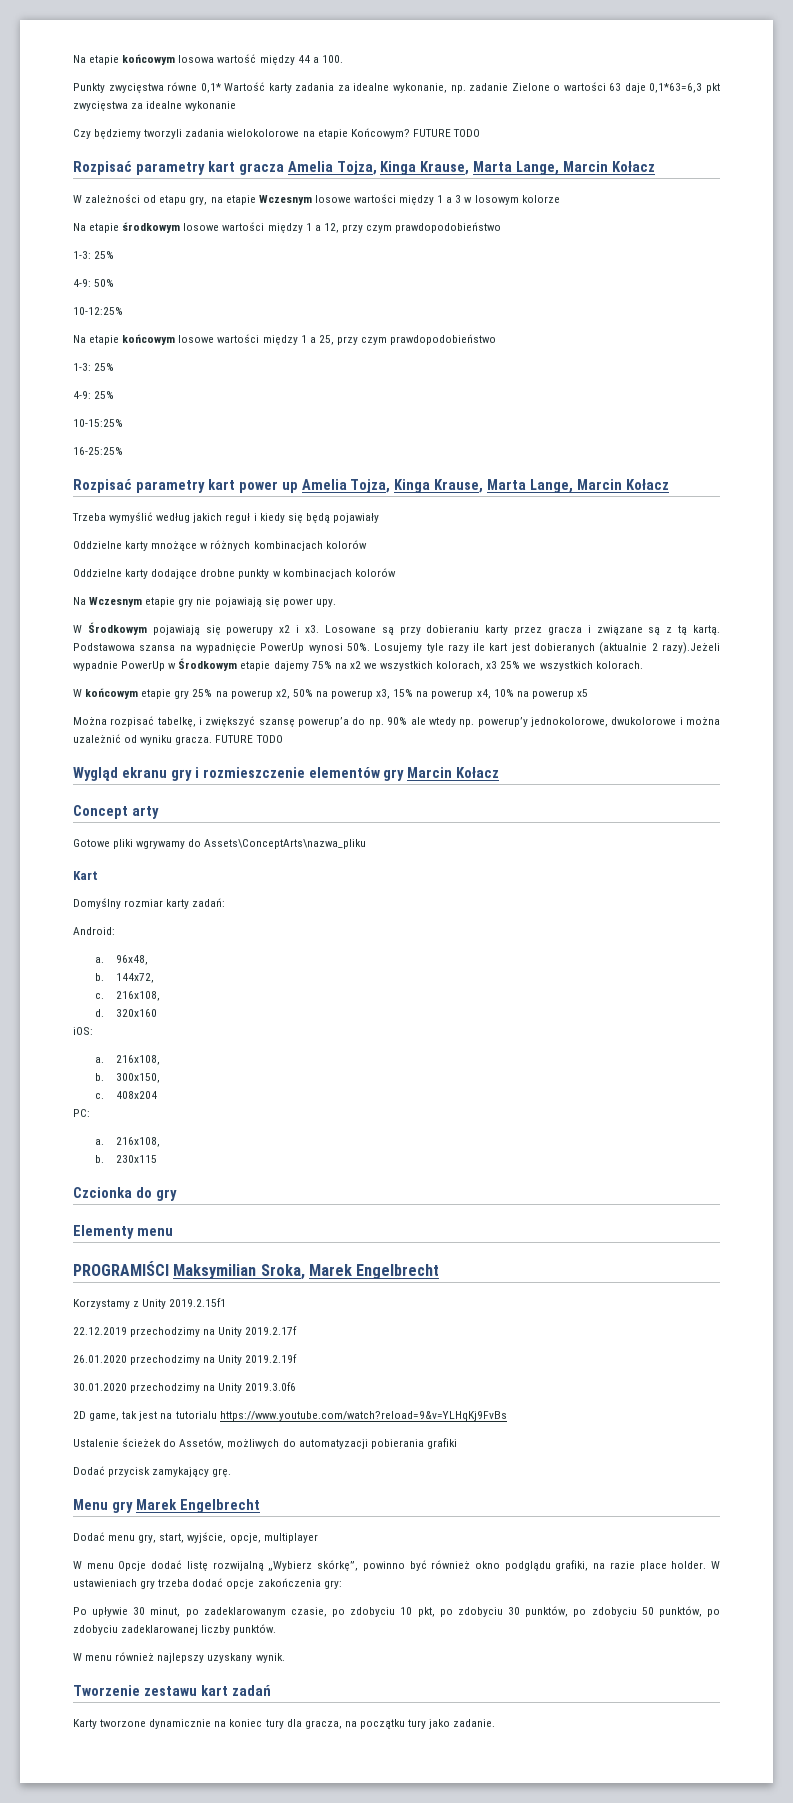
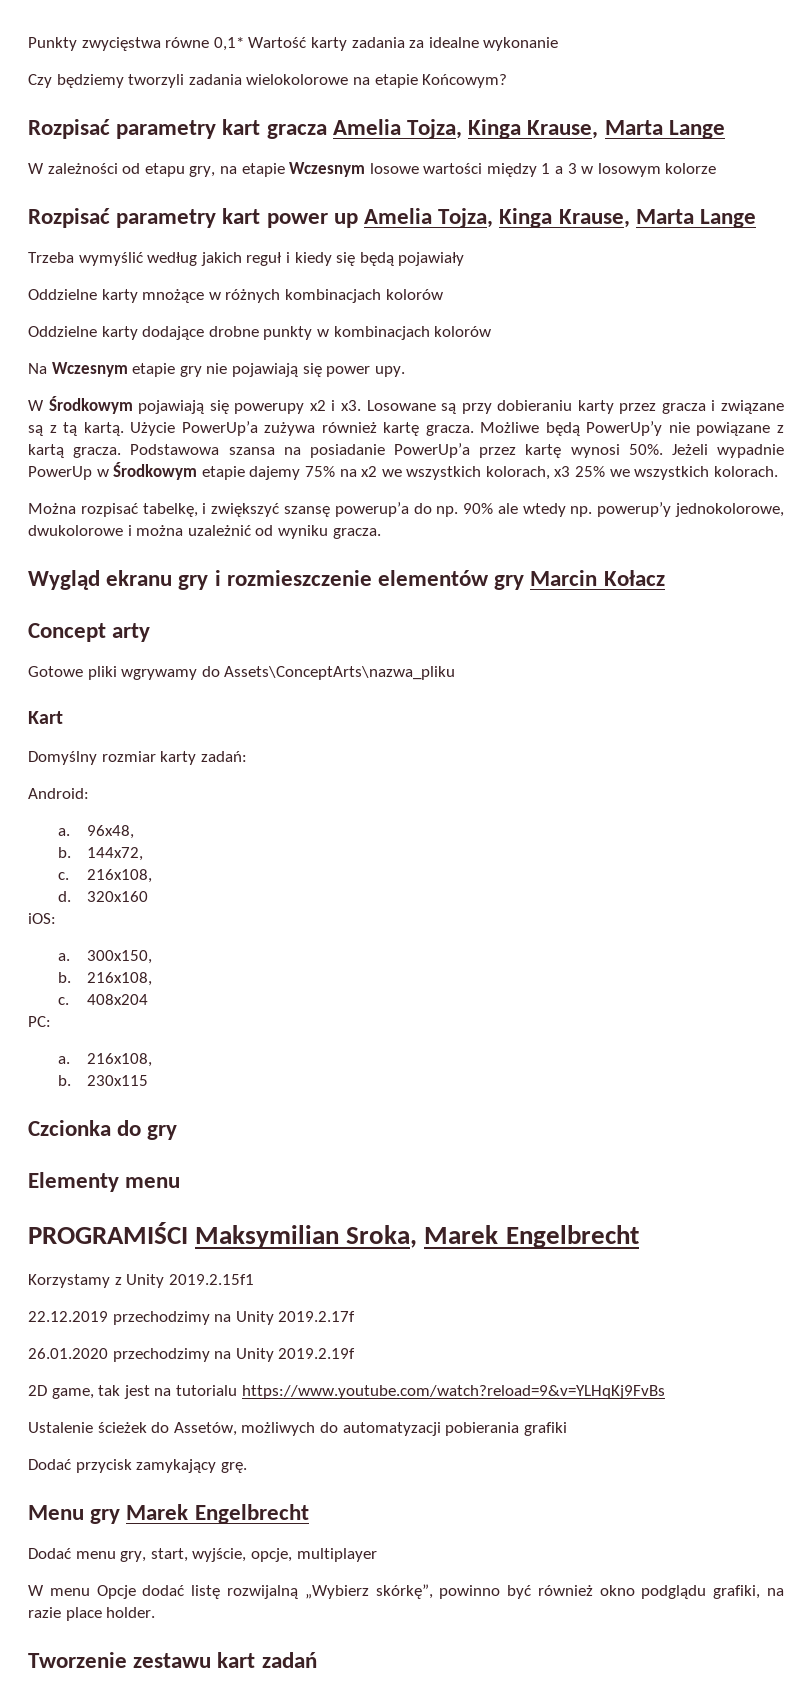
[73,54,343,65] Na etapie końcowym losowa wartość między 44 a 100. // -> (28, 44) none
[392,82,720,93] [73,101,183,111] wykonanie, np. zadanie Zielone o wartości 63 daje 0,1*63=6,3 pkt zwycięstwa za idealne -> (479, 42) none
[412,129,480,137] FUTURE TODO -> (508, 81) none
[516,161,656,175] Lange, Marcin Kołacz -> [668,120,725,139] Lange
[73,222,502,233] [73,251,115,259] [73,279,115,287] [73,307,123,315] [73,334,497,345] [73,363,115,371] [73,391,115,399] [73,419,123,427] [73,447,123,455] // Na etapie środkowym losowe wartości między 1 a 12, przy czym prawdopodobieństwo // 1-3: 25% // 4-9: 50% // 10-12:25% // Na etapie końcowym losowe wartości między 1 a 25, przy czym prawdopodobieństwo // 1-3: 25% // 4-9: 25% // 10-15:25% // 16-25:25% -> (717, 168) none
[530,479,669,493] Lange, Marcin Kołacz -> [700,209,757,228] Lange
[73,642,720,654] Podstawowa szansa na wypadnięcie PowerUp wynosi 50%. Losujemy tyle razy ile kart jest dobieranych (aktualnie 2 razy).Jeżeli -> [130,421,784,436] [28,443,708,458] Użycie PowerUp’a zużywa również kartę gracza. Możliwe będą PowerUp’y nie powiązane z kartą gracza. Podstawowa szansa na posiadanie PowerUp’a przez kartę wynosi 50%. Jeżeli
[73,688,588,699] // W końcowym etapie gry 25% na powerup x2, 50% na powerup x3, 15% na powerup x4, 10% na powerup x5 -> (778, 471) none
[215,735,283,743] FUTURE TODO -> (381, 533) none
[116,1055,161,1065] [94,1073,161,1083] 216x108, // b. 300x150, -> [87,950,153,964] [57,972,153,986] 300x150, // b. 216x108,
[73,1382,297,1393] // 30.01.2020 przechodzimy na Unity 2019.3.0f6 -> (356, 1353) none
[710,1561,720,1569] [73,1578,342,1589] [73,1606,720,1617] [73,1624,277,1635] [73,1652,285,1663] [73,1685,271,1696] [73,1719,496,1729] W ustawieniach gry trzeba dodać opcje zakończenia gry: // Po upływie 30 minut, po zadeklarowanym czasie, po zdobyciu 10 pkt, po zdobyciu 30 punktów, po zdobyciu 50 punktów, po zdobyciu zadeklarowanej liczby punktów. // W menu również najlepszy uzyskany wynik. // Tworzenie zestawu kart zadań // Karty tworzone dynamicznie na koniec tury dla gracza, na początku tury jako zadanie. -> [28,1652,317,1668] // Tworzenie zestawu kart zadań

